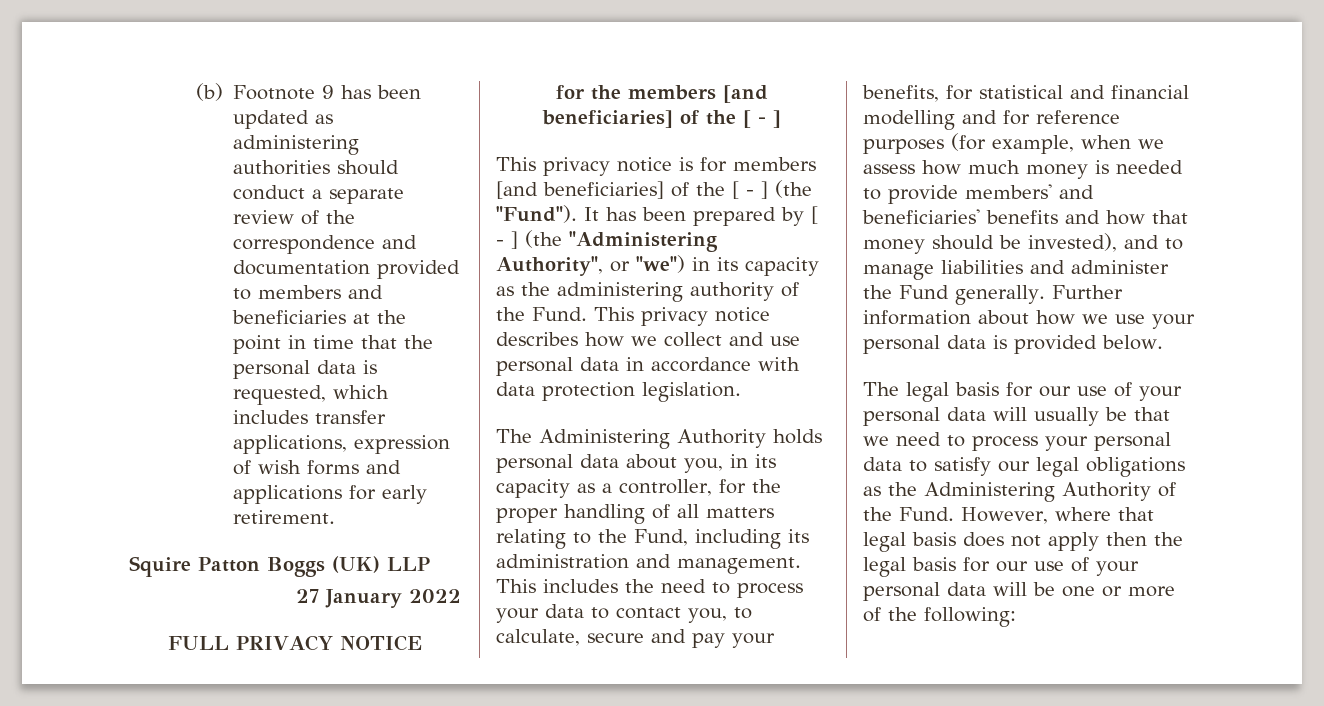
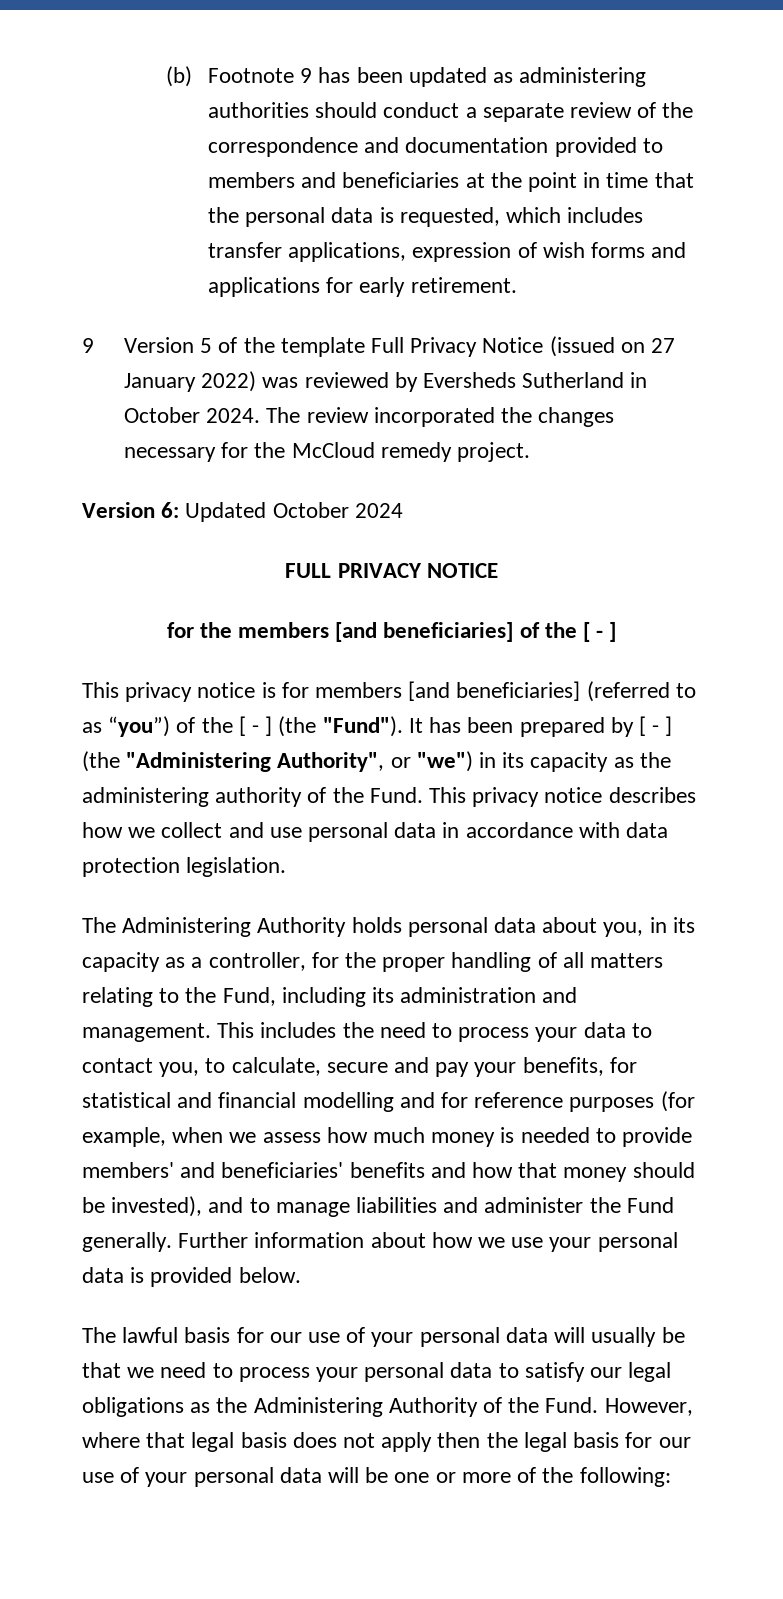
[129,556,430,577] [296,589,461,608] Squire Patton Boggs (UK) LLP // 27 January 2022 -> [82,336,676,357] [123,371,648,392] [123,407,615,427] [123,442,531,462] [82,502,403,522] 9 Version 5 of the template Full Privacy Notice (issued on 27 January 2022) was reviewed by Eversheds Sutherland in October 2024. The review incorporated the changes necessary for the McCloud remedy project. // Version 6: Updated October 2024
(664, 190) none -> [586,681,696,702] [82,716,171,737] (referred to as “you”)
[906,382,949,402] legal -> [122,1327,179,1343] lawful

